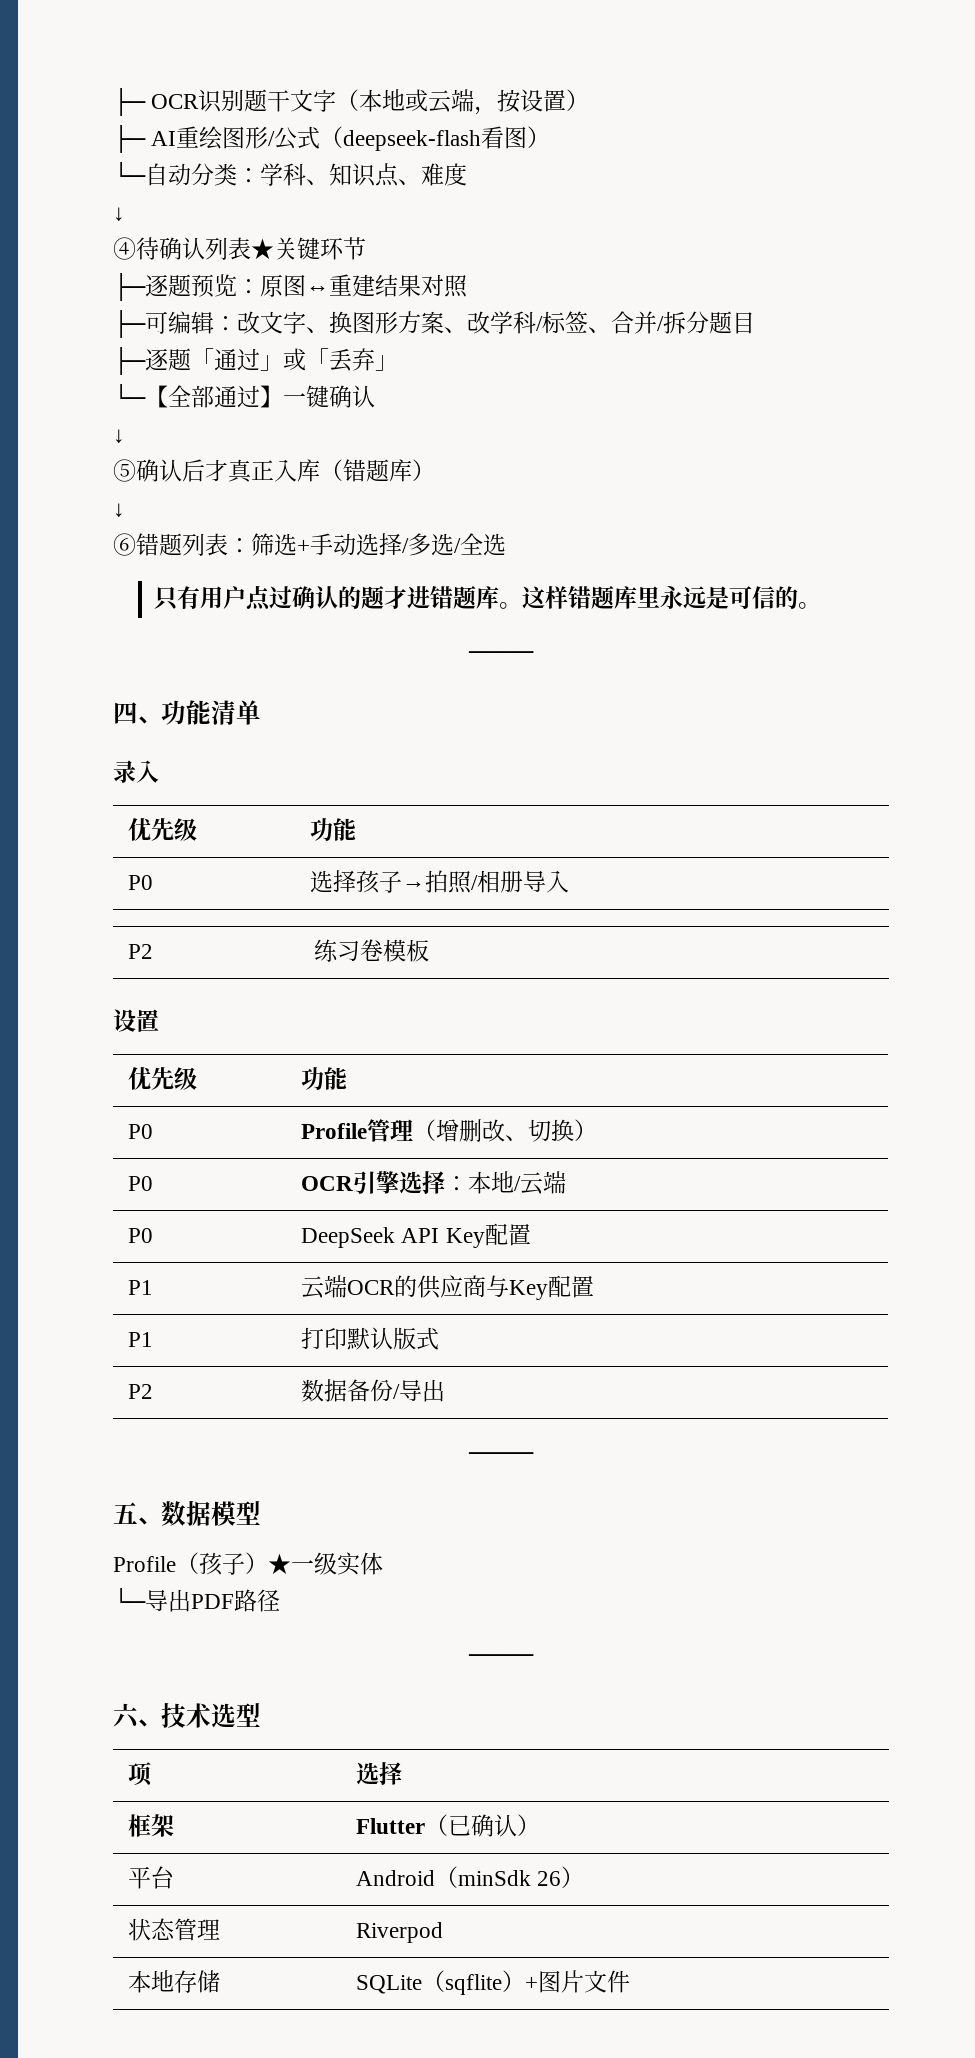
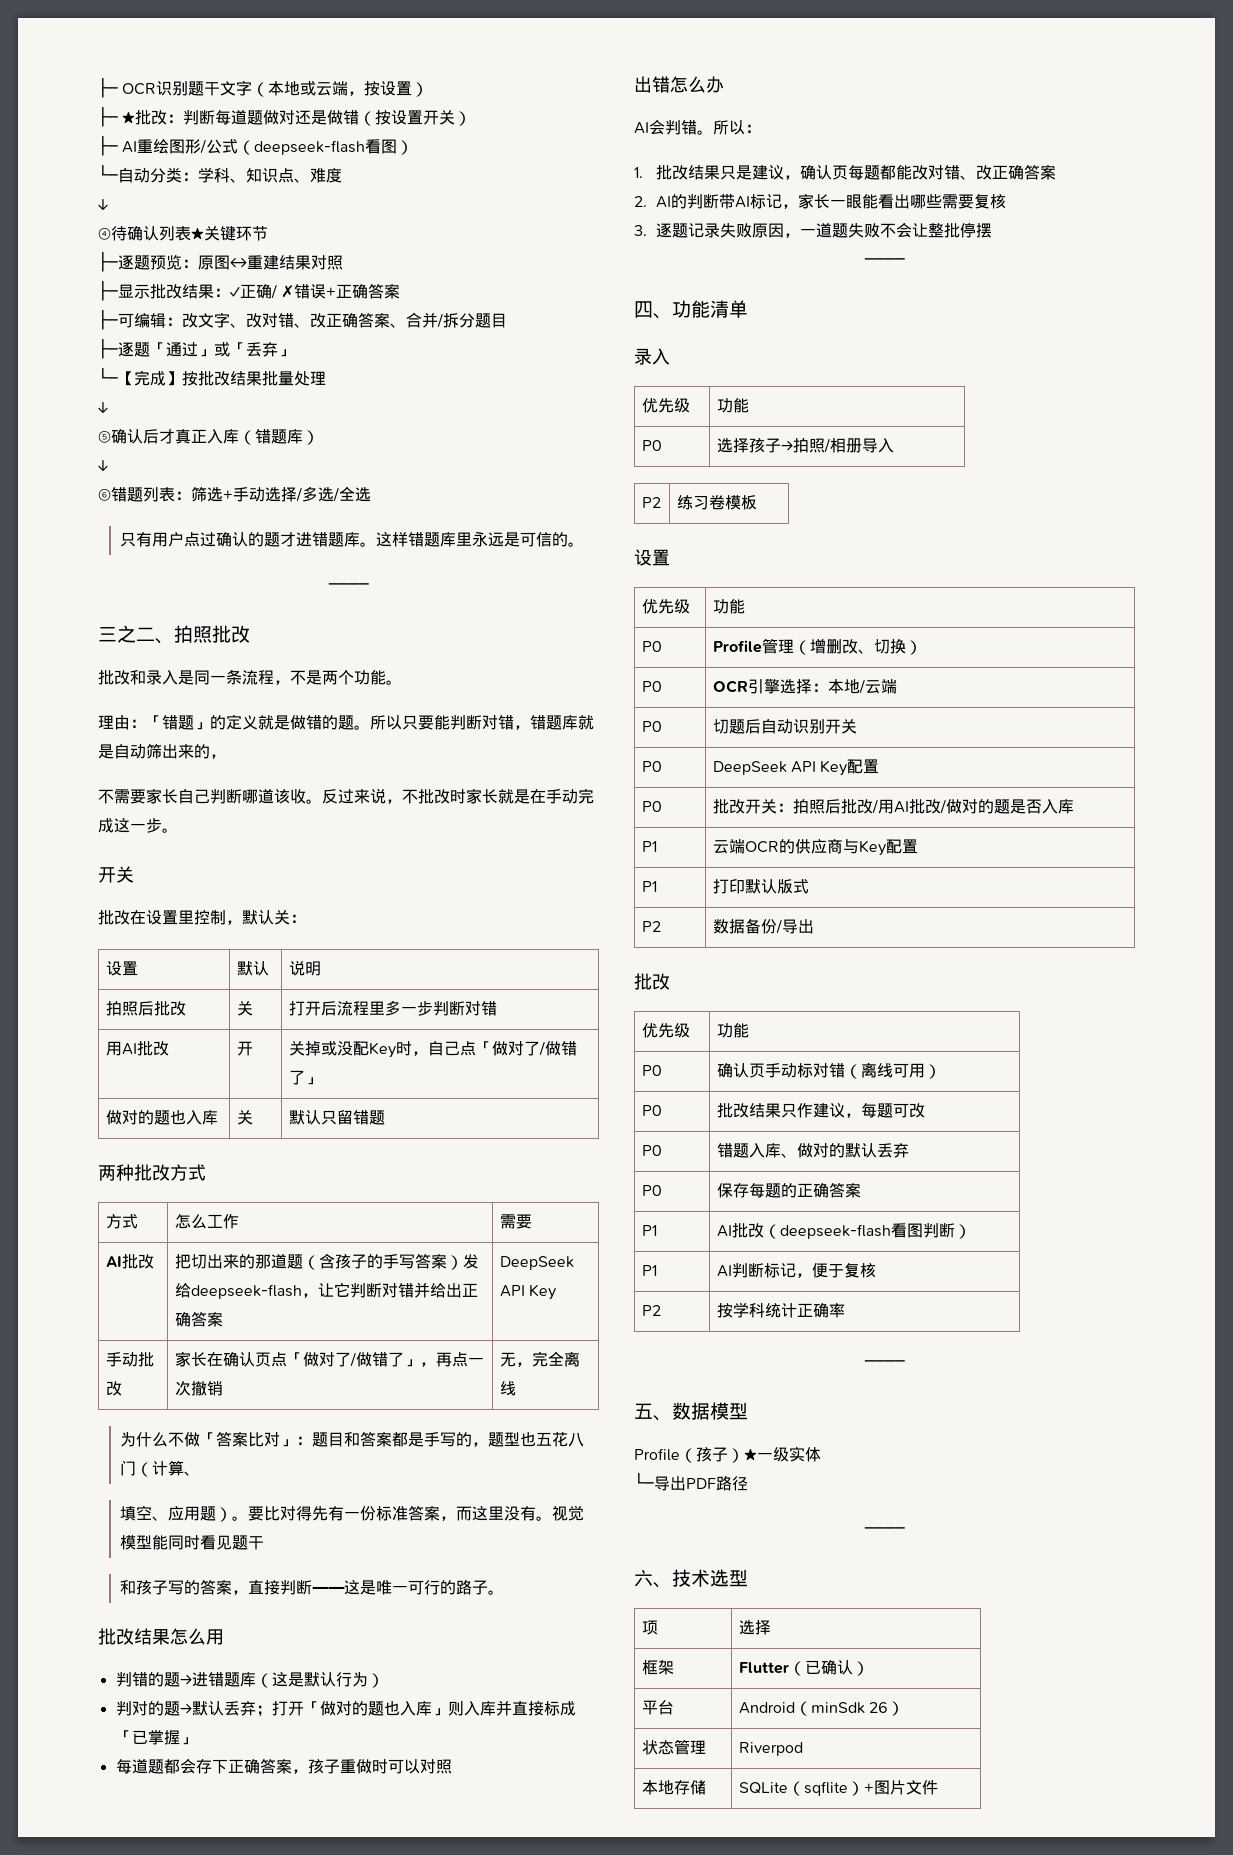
(590, 100) none -> [98,107,472,127] // ├─ ★批改：判断每道题做对还是做错（按设置开关）
(468, 286) none -> [98,281,401,301] // ├─显示批改结果：✓正确/ ✗错误+正确答案
[329,311,588,334] 换图形方案、改学科/标签 -> [246,312,390,328] 改对错、改正确答案
[168,385,375,408] 全部通过】一键确认 -> [134,370,326,386] 完成】按批改结果批量处理
(534, 655) none -> [98,625,250,644] [98,669,402,685] [98,714,594,730] [98,743,226,759] [98,788,594,804] [98,818,178,833] [98,866,134,883] [98,910,306,925] [105,961,138,976] [236,961,269,976] [288,960,321,976] [105,1001,186,1016] [236,1001,253,1016] [288,1000,497,1016] [105,1041,169,1056] [236,1041,253,1056] [288,1041,577,1058] [288,1070,321,1085] [105,1110,218,1125] [236,1110,253,1125] [288,1110,385,1125] [98,1164,206,1181] [105,1214,138,1229] [174,1214,239,1229] [499,1214,532,1229] [105,1254,154,1269] [174,1253,479,1270] [174,1282,478,1299] [174,1311,223,1327] [499,1256,574,1270] [499,1284,557,1300] [105,1352,154,1367] [105,1381,122,1396] [174,1351,484,1367] [174,1380,223,1396] [499,1351,580,1367] [499,1381,516,1396] [120,1431,585,1447] [120,1460,201,1477] [120,1505,585,1522] [120,1535,265,1550] [120,1579,505,1595] [98,1628,224,1645] [115,1672,384,1688] [115,1700,576,1717] [115,1730,196,1745] [115,1758,452,1774] [634,76,724,93] [634,119,761,135] [634,164,1057,180] [634,193,1007,209] [634,222,993,238] [863,258,905,265] // 三之二、拍照批改 // 批改和录入是同一条流程，不是两个功能。 // 理由：「错题」的定义就是做错的题。所以只要能判断对错，错题库就是自动筛出来的， // 不需要家长自己判断哪道该收。反过来说，不批改时家长就是在手动完成这一步。 // 开关 // 批改在设置里控制，默认关： // 设置 | 默认 | 说明 // 拍照后批改 | 关 | 打开后流程里多一步判断对错 // 用AI批改 | 开 | 关掉或没配Key时，自己点「做对了/做错了」 // 做对的题也入库 | 关 | 默认只留错题 // 两种批改方式 // 方式 | 怎么工作 | 需要 // AI批改 | 把切出来的那道题（含孩子的手写答案）发给deepseek-flash，让它判断对错并给出正确答案 | DeepSeek API Key // 手动批改 | 家长在确认页点「做对了/做错了」，再点一次撤销 | 无，完全离线 // 为什么不做「答案比对」：题目和答案都是手写的，题型也五花八门（计算、 // 填空、应用题）。要比对得先有一份标准答案，而这里没有。视觉模型能同时看见题干 // 和孩子写的答案，直接判断——这是唯一可行的路子。 // 批改结果怎么用 // 判错的题→进错题库（这是默认行为） // 判对的题→默认丢弃；打开「做对的题也入库」则入库并直接标成「已掌握」 // 每道题都会存下正确答案，孩子重做时可以对照 // 出错怎么办 // AI会判错。所以： // 1.批改结果只是建议，确认页每题都能改对错、改正确答案 // 2. AI的判断带AI标记，家长一眼能看出哪些需要复核 // 3.逐题记录失败原因，一道题失败不会让整批停摆 // ────
(567, 1182) none -> [641,721,662,732] [712,719,857,734] // P0 | 切题后自动识别开关
(531, 1234) none -> [641,801,662,812] [712,799,1074,814] // P0 | 批改开关：拍照后批改/用AI批改/做对的题是否入库
(446, 1390) none -> [634,973,670,990] [641,1023,690,1038] [716,1023,749,1038] [641,1065,662,1076] [716,1062,941,1079] [641,1105,662,1116] [716,1103,925,1118] [641,1145,662,1156] [716,1143,909,1158] [641,1185,662,1196] [716,1182,861,1198] [641,1225,657,1236] [716,1223,971,1239] [641,1265,657,1276] [716,1263,876,1278] [641,1305,661,1316] [716,1302,845,1318] // 批改 // 优先级 | 功能 // P0 | 确认页手动标对错（离线可用） // P0 | 批改结果只作建议，每题可改 // P0 | 错题入库、做对的默认丢弃 // P0 | 保存每题的正确答案 // P1 | AI批改（deepseek-flash看图判断） // P1 | AI判断标记，便于复核 // P2 | 按学科统计正确率

